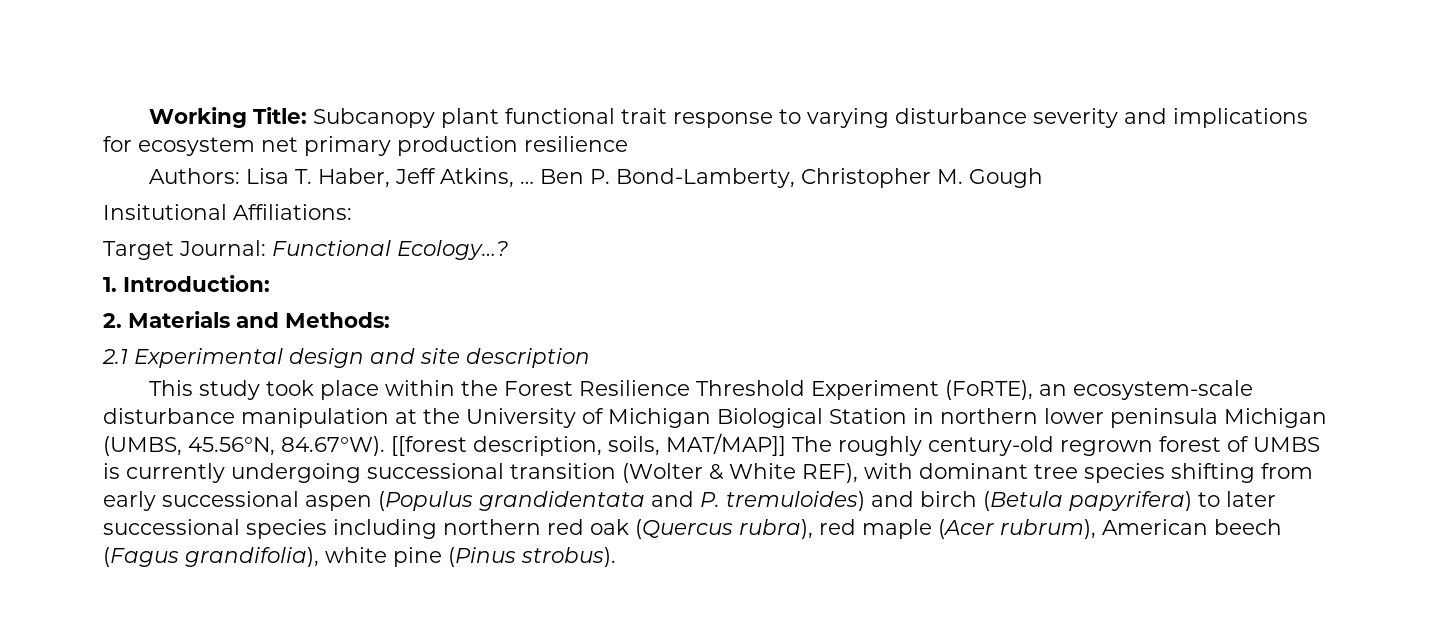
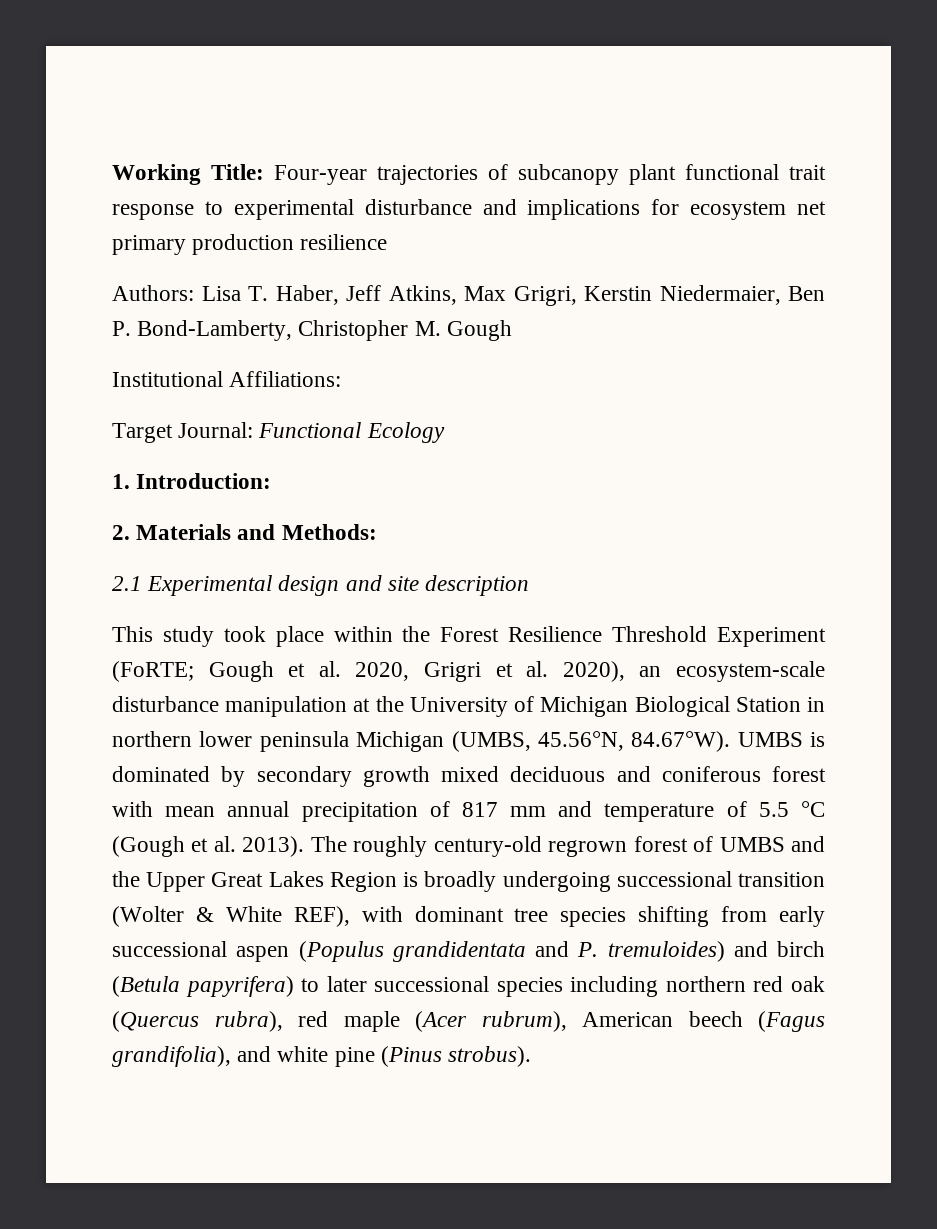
[312,108,435,128] Subcanopy -> [274,164,619,185] Four-year trajectories of subcanopy
[806,108,1118,128] varying disturbance severity -> [233,199,472,220] experimental disturbance
[519,181,534,184] … -> [464,285,781,306] Max Grigri, Kerstin Niedermaier,
[103,204,227,220] Insitutional -> [112,371,223,387] Institutional
[397,240,508,260] Ecology…? -> [366,422,445,443] Ecology
[944,380,1033,400] (FoRTE), -> [112,661,625,682] (FoRTE; Gough et al. 2020, Grigri et al. 2020),
[391,433,786,456] [[forest description, soils, MAT/MAP]] -> [737,732,825,747] [112,766,826,787] [112,801,825,822] [112,836,305,857] UMBS is dominated by secondary growth mixed deciduous and coniferous forest with mean annual precipitation of 817 mm and temperature of 5.5 °C (Gough et al. 2013).
[103,463,225,483] is currently -> [791,836,826,852] [112,871,497,892] and the Upper Great Lakes Region is broadly
(319, 557) none -> [237,1046,272,1062] and

